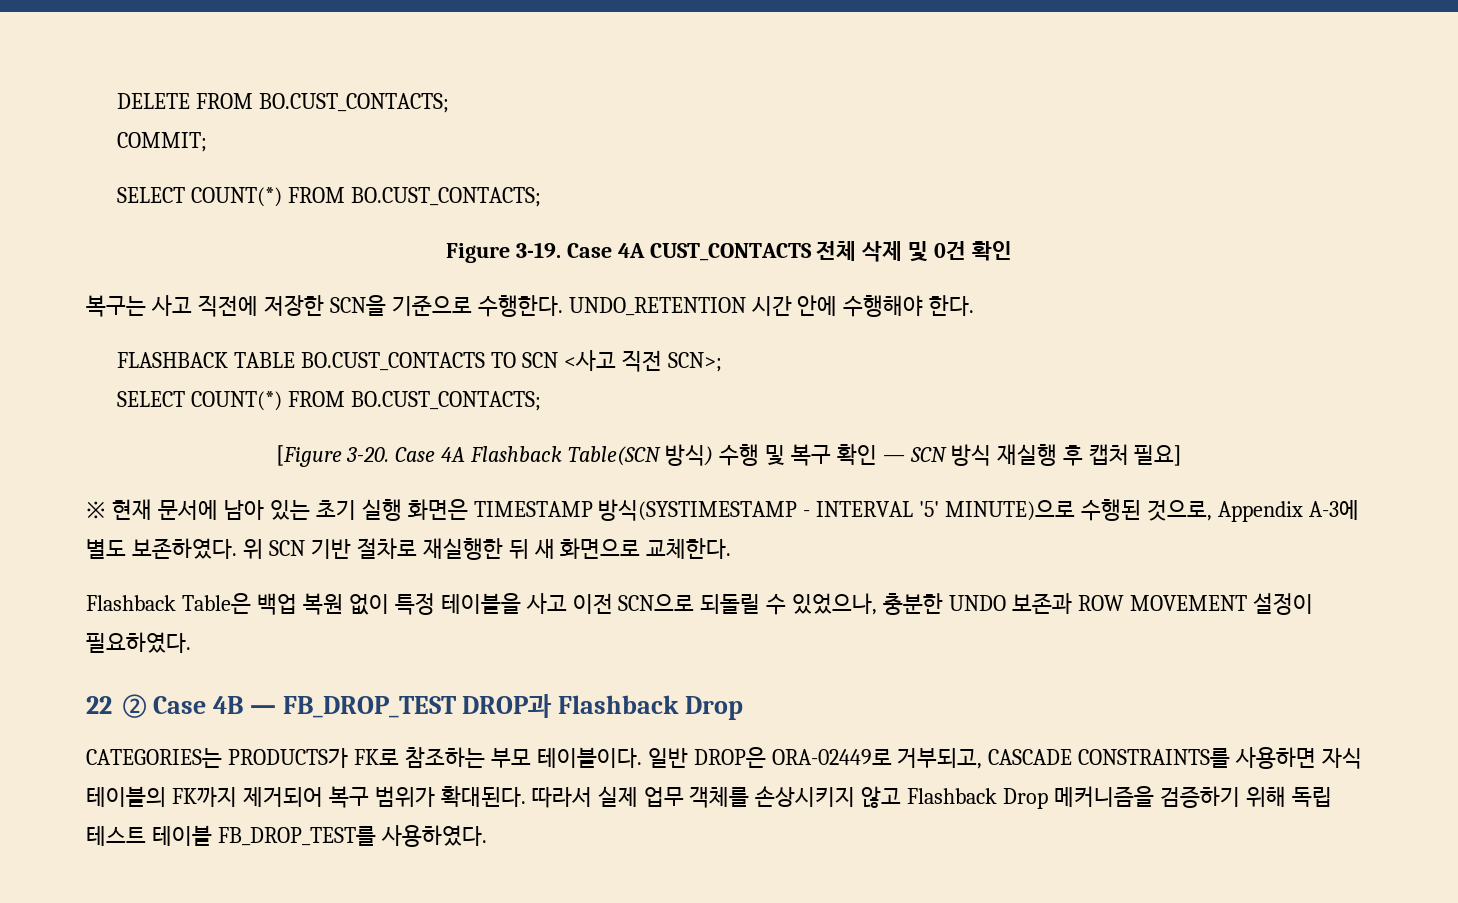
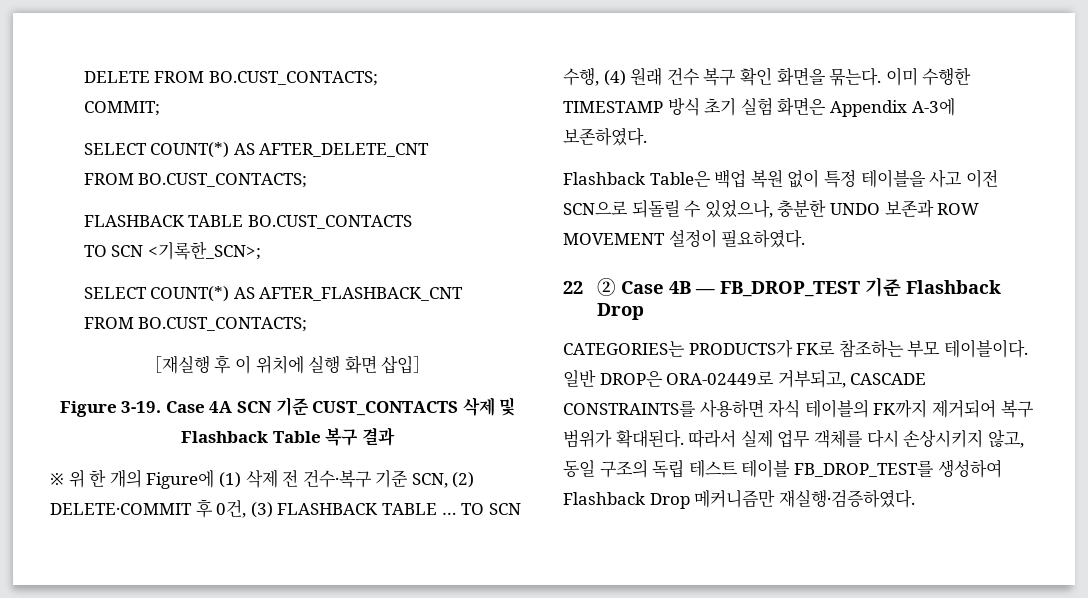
[287,187,541,207] [445,241,1013,263] [86,295,975,317] [116,350,722,372] [116,391,541,411] [263,444,1195,467] [86,499,1213,521] FROM BO.CUST_CONTACTS; // Figure 3-19. Case 4A CUST_CONTACTS 전체 삭제 및 0건 확인 // 복구는 사고 직전에 저장한 SCN을 기준으로 수행한다. UNDO_RETENTION 시간 안에 수행해야 한다. // FLASHBACK TABLE BO.CUST_CONTACTS TO SCN <사고 직전 SCN>; // SELECT COUNT(*) FROM BO.CUST_CONTACTS; // ［Figure 3-20. Case 4A Flashback Table(SCN 방식) 수행 및 복구 확인 — SCN 방식 재실행 후 캡처 필요］ // ※ 현재 문서에 남아 있는 초기 실행 화면은 TIMESTAMP 방식(SYSTIMESTAMP - INTERVAL '5' MINUTE)으로 수행된 것으로, -> [233,143,430,157] [83,173,308,188] [83,215,412,229] [83,241,261,260] [83,286,464,302] [83,317,308,332] [144,355,431,374] [59,397,516,417] [181,427,395,446] [50,469,475,489] [50,499,521,518] [563,67,972,86] [563,97,827,116] AS AFTER_DELETE_CNT // FROM BO.CUST_CONTACTS; // FLASHBACK TABLE BO.CUST_CONTACTS // TO SCN <기록한_SCN>; // SELECT COUNT(*) AS AFTER_FLASHBACK_CNT // FROM BO.CUST_CONTACTS; // ［재실행 후 이 위치에 실행 화면 삽입］ // Figure 3-19. Case 4A SCN 기준 CUST_CONTACTS 삭제 및 Flashback Table 복구 결과 // ※ 위 한 개의 Figure에 (1) 삭제 전 건수·복구 기준 SCN, (2) DELETE·COMMIT 후 0건, (3) FLASHBACK TABLE … TO SCN 수행, (4) 원래 건수 복구 확인 화면을 묶는다. 이미 수행한 TIMESTAMP 방식 초기 실험 화면은
[86,539,126,559] 별도 -> (955, 107) none
[242,538,732,560] 위 SCN 기반 절차로 재실행한 뒤 새 화면으로 교체한다. -> (647, 137) none
[462,694,553,718] DROP과 -> [864,277,901,297] 기준
[755,786,1332,809] [86,825,487,847] 손상시키지 않고 Flashback Drop 메커니즘을 검증하기 위해 독립 테스트 테이블 FB_DROP_TEST를 사용하였다. -> [866,429,1024,448] [563,459,1002,478] [563,489,915,509] 다시 손상시키지 않고, 동일 구조의 독립 테스트 테이블 FB_DROP_TEST를 생성하여 Flashback Drop 메커니즘만 재실행·검증하였다.

